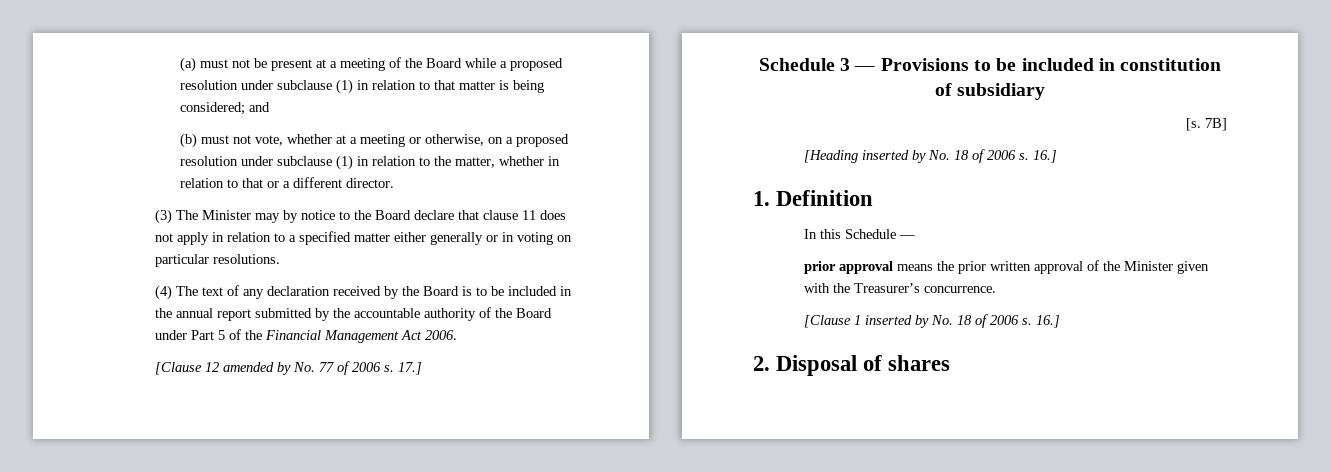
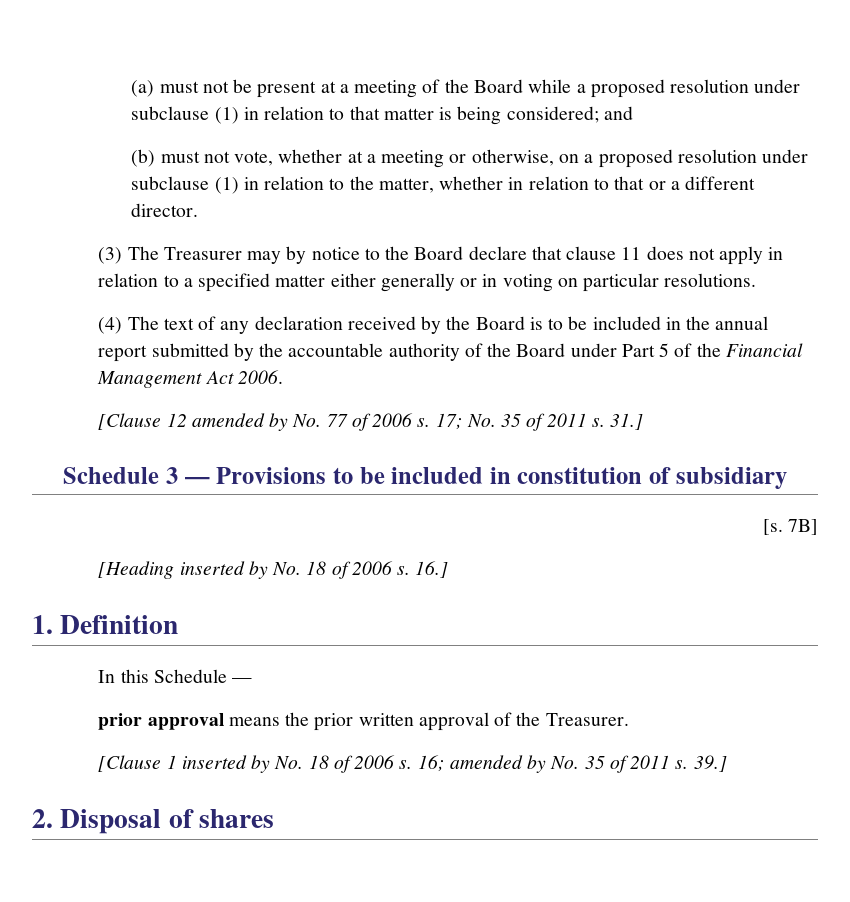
[201,210,251,220] Minister -> [163,247,242,260] Treasurer
[397,362,422,375] 17.] -> [435,413,644,431] 17; No. 35 of 2011 s. 31.]
[1123,261,1209,274] [803,283,996,293] Minister given with the Treasurer’s concurrence. -> [545,713,629,726] Treasurer.
[1035,315,1060,328] 16.] -> [417,755,727,773] 16; amended by No. 35 of 2011 s. 39.]

